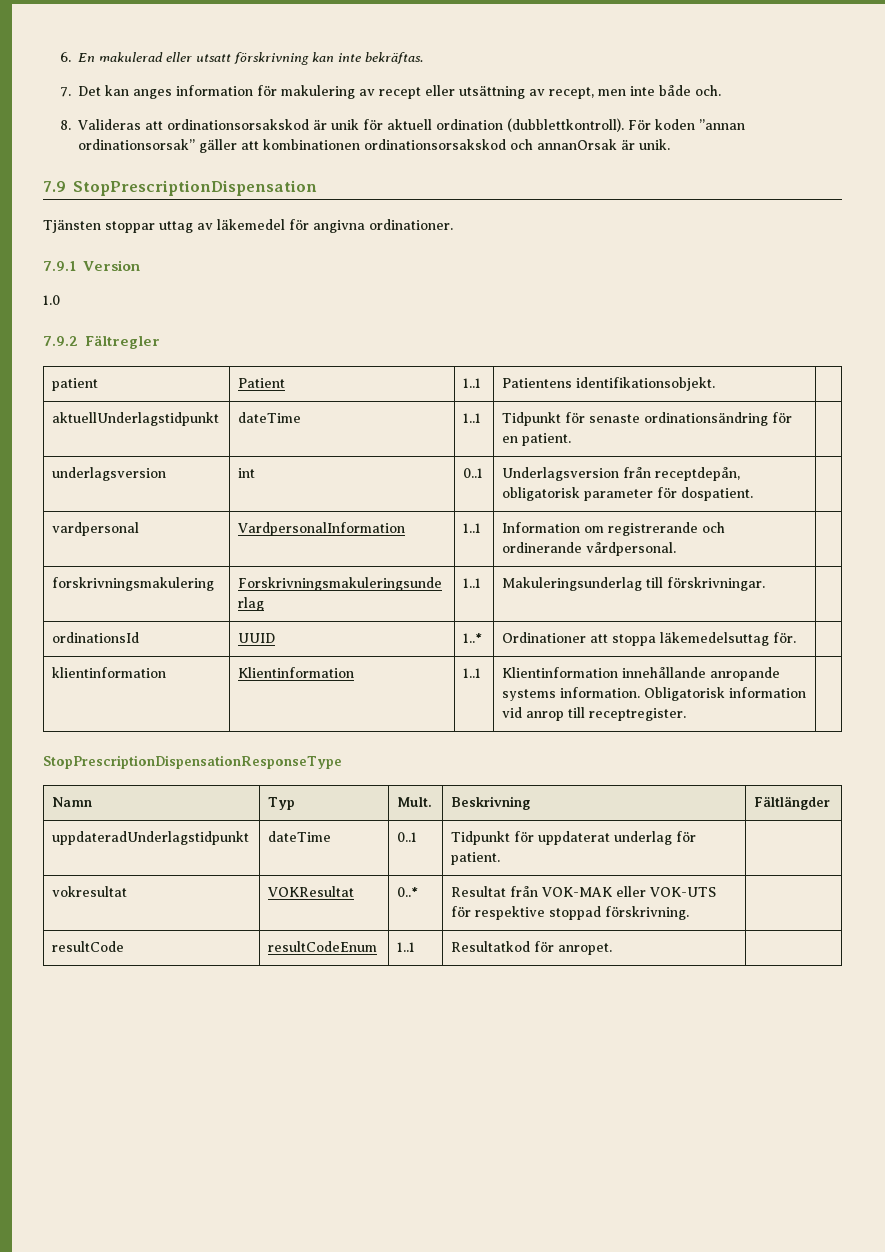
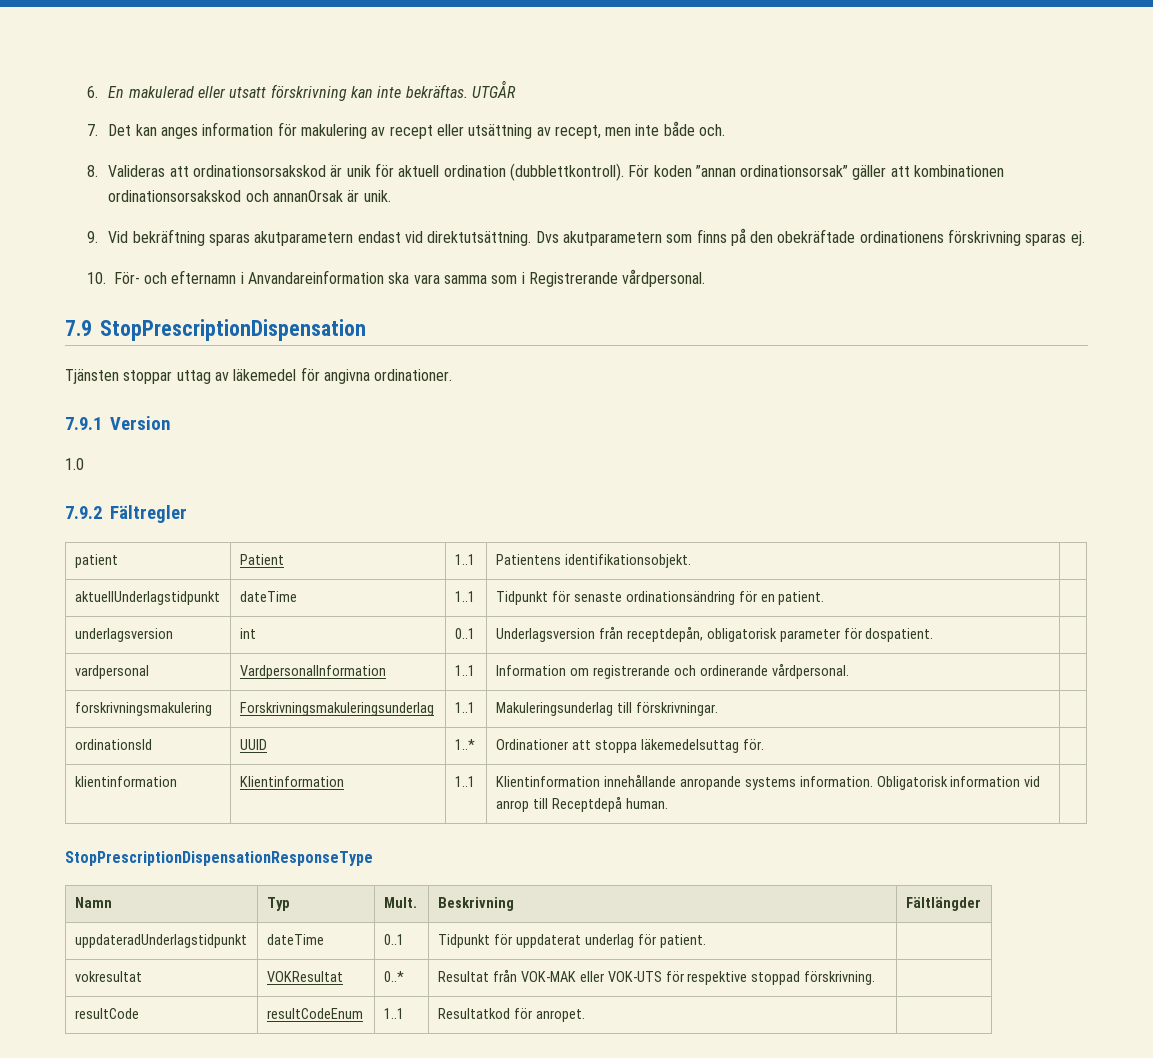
(424, 58) none -> [471,80,516,98] UTGÅR
(671, 144) none -> [86,228,1085,246] [86,269,706,287] // 9. Vid bekräftning sparas akutparametern endast vid direktutsättning. Dvs akutparametern som finns på den obekräftade ordinationens förskrivning sparas ej. // 10. För- och efternamn i Anvandareinformation ska vara samma som i Registrerande vårdpersonal.
[589,708,687,721] receptregister. -> [551,796,668,812] Receptdepå human.

